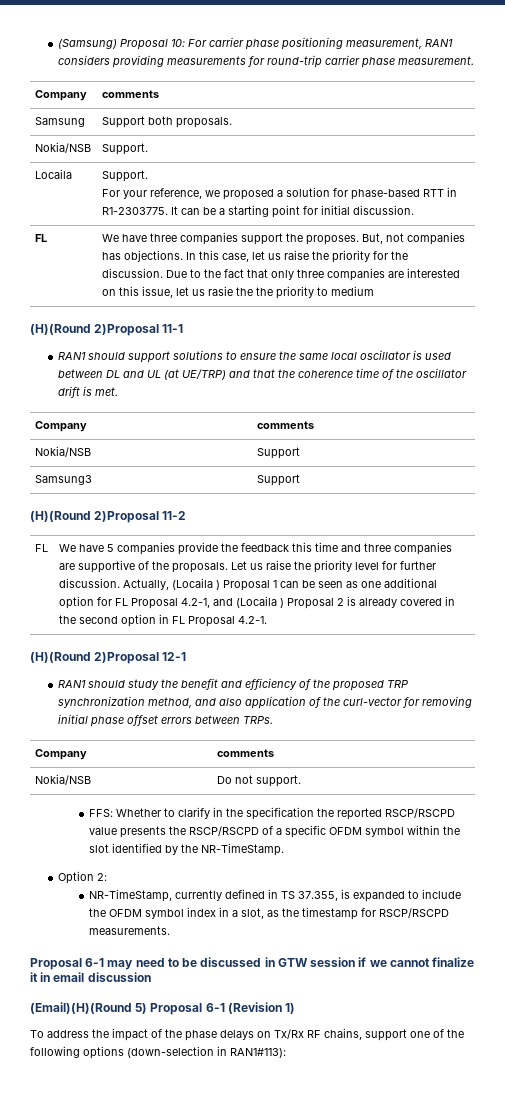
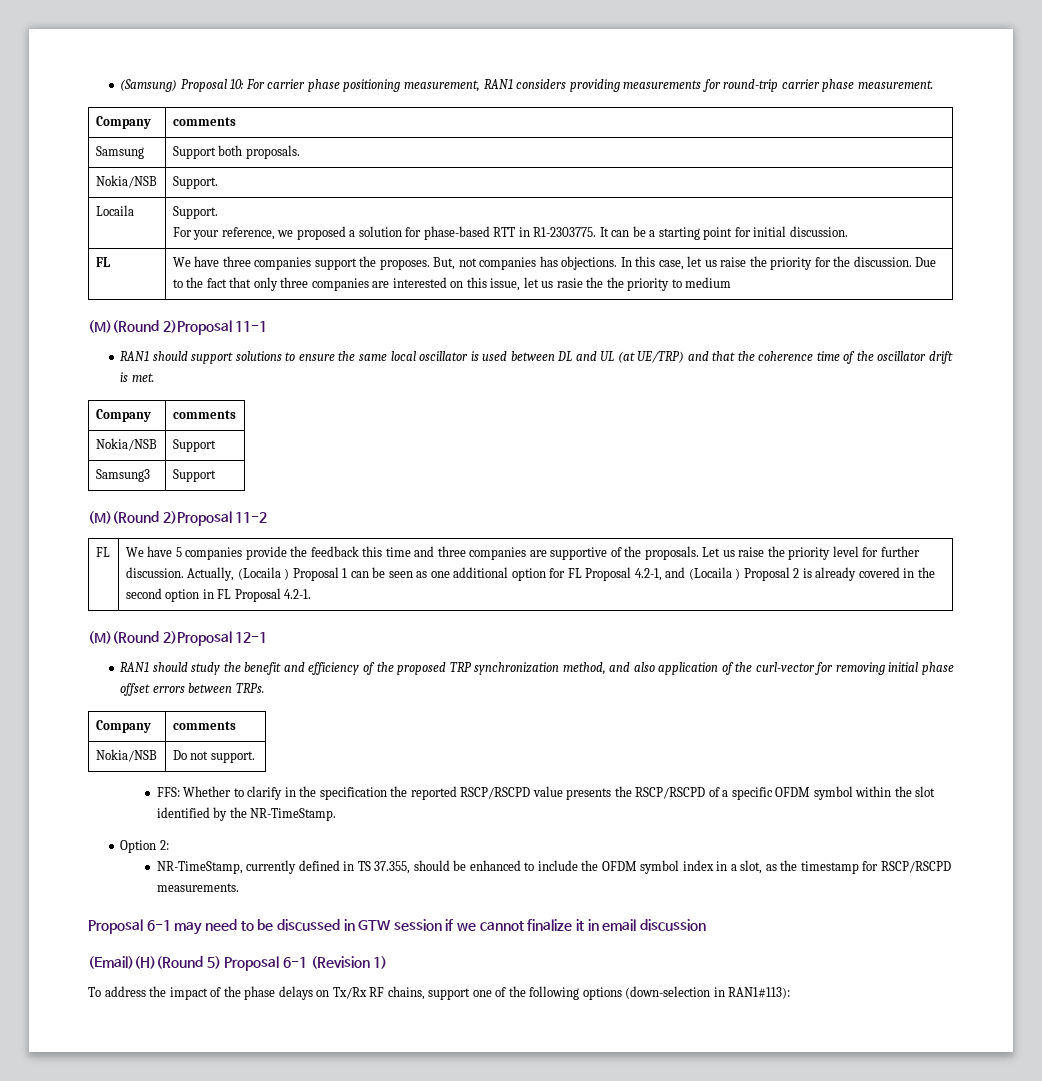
[30,324,91,335] (H)(Round -> [88,320,159,333] (M)(Round
[30,511,91,522] (H)(Round -> [88,511,159,524] (M)(Round
[30,652,91,663] (H)(Round -> [88,631,159,644] (M)(Round
[341,889,406,902] is expanded -> [413,860,521,871] should be enhanced

